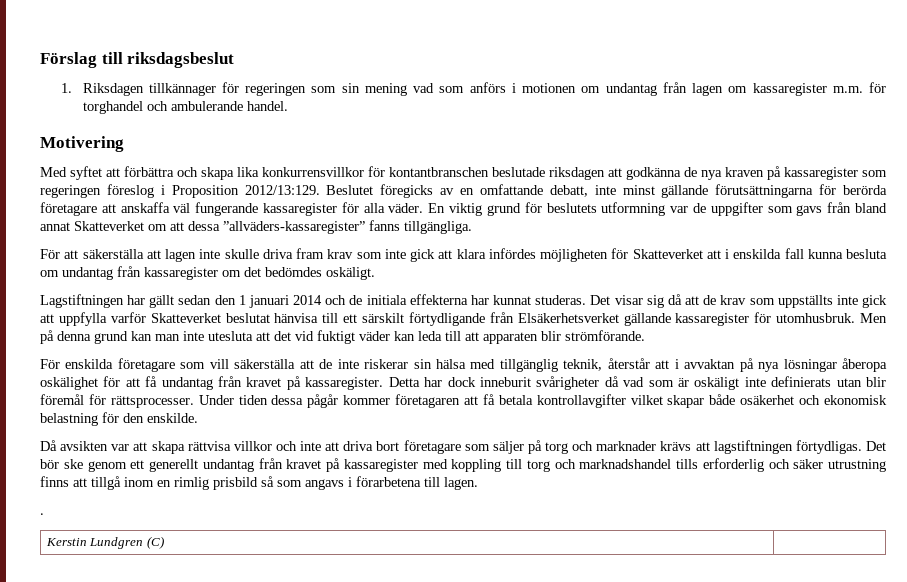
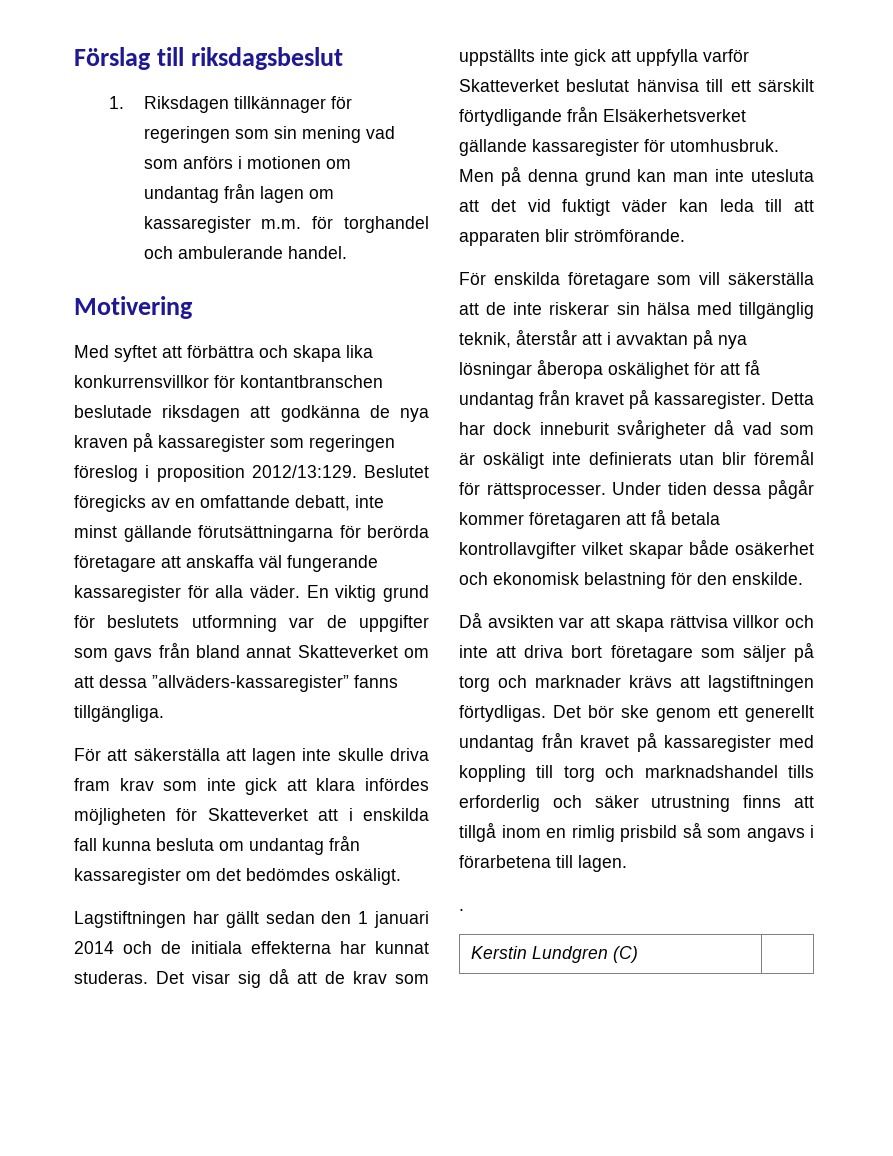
[171,185,239,198] Proposition -> [156,465,245,482] proposition

